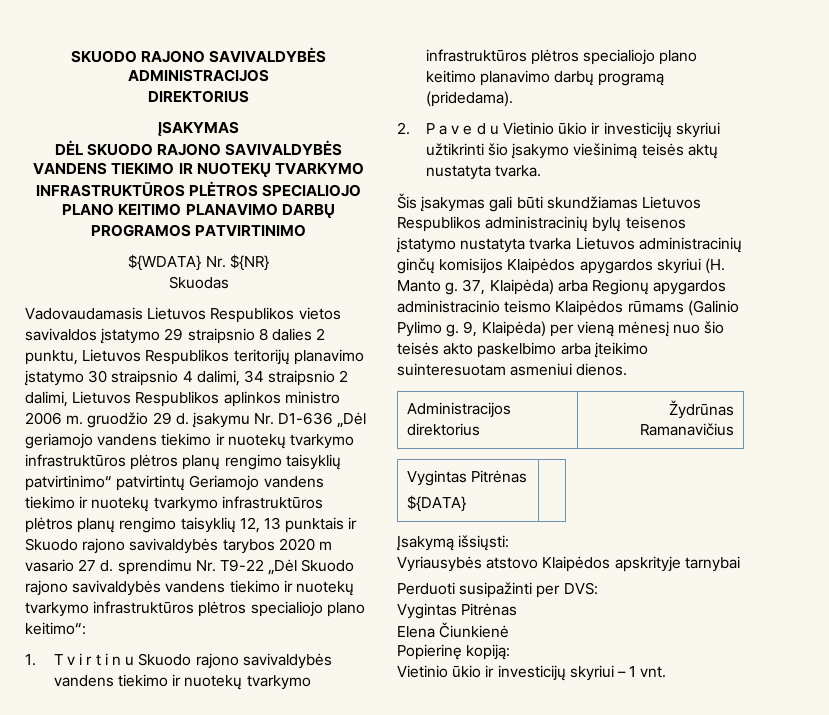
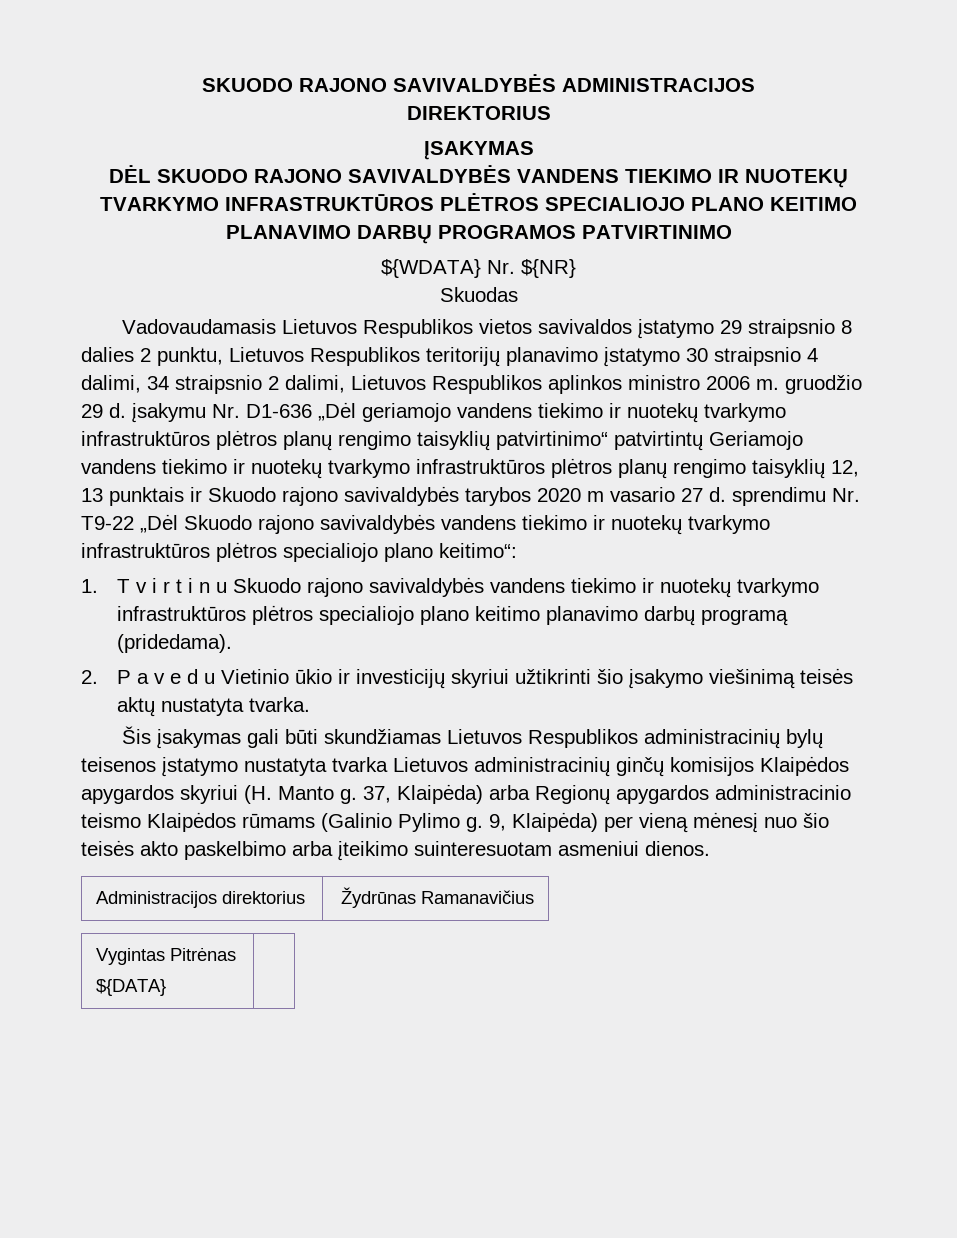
[397,535,510,551] [397,556,740,572] [397,582,598,598] [397,603,518,619] [397,622,510,638] [397,644,511,660] [397,665,667,681] // Įsakymą išsiųsti: // Vyriausybės atstovo Klaipėdos apskrityje tarnybai // Perduoti susipažinti per DVS: // Vygintas Pitrėnas // Elena Čiunkienė // Popierinę kopiją: // Vietinio ūkio ir investicijų skyriui – 1 vnt. -> (167, 987) none

